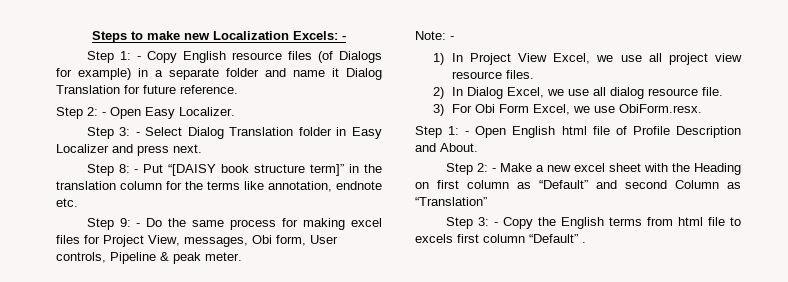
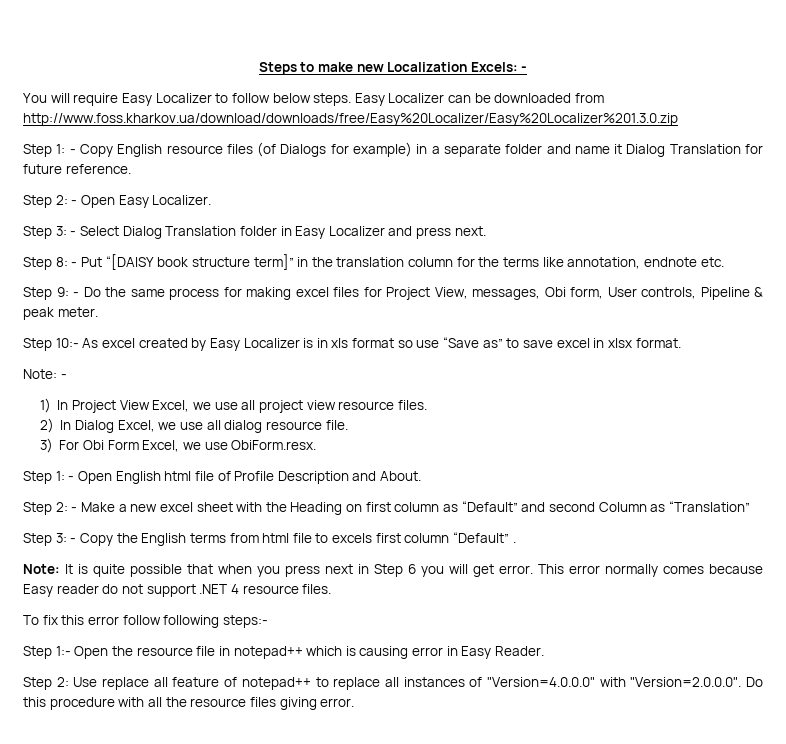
(346, 37) none -> [23,93,605,106] [23,113,678,126] // You will require Easy Localizer to follow below steps. Easy Localizer can be downloaded from http://www.foss.kharkov.ua/download/downloads/free/Easy%20Localizer/Easy%20Localizer%201.3.0.zip
(242, 256) none -> [23,337,681,351] // Step 10:- As excel created by Easy Localizer is in xls format so use “Save as” to save excel in xlsx format.
(586, 242) none -> [23,564,763,577] [23,584,332,597] [23,615,268,628] [23,646,545,659] [23,677,763,690] [23,697,355,710] // Note: It is quite possible that when you press next in Step 6 you will get error. This error normally comes because Easy reader do not support .NET 4 resource files. // To fix this error follow following steps:- // Step 1:- Open the resource file in notepad++ which is causing error in Easy Reader. // Step 2: Use replace all feature of notepad++ to replace all instances of "Version=4.0.0.0" with "Version=2.0.0.0". Do this procedure with all the resource files giving error.

